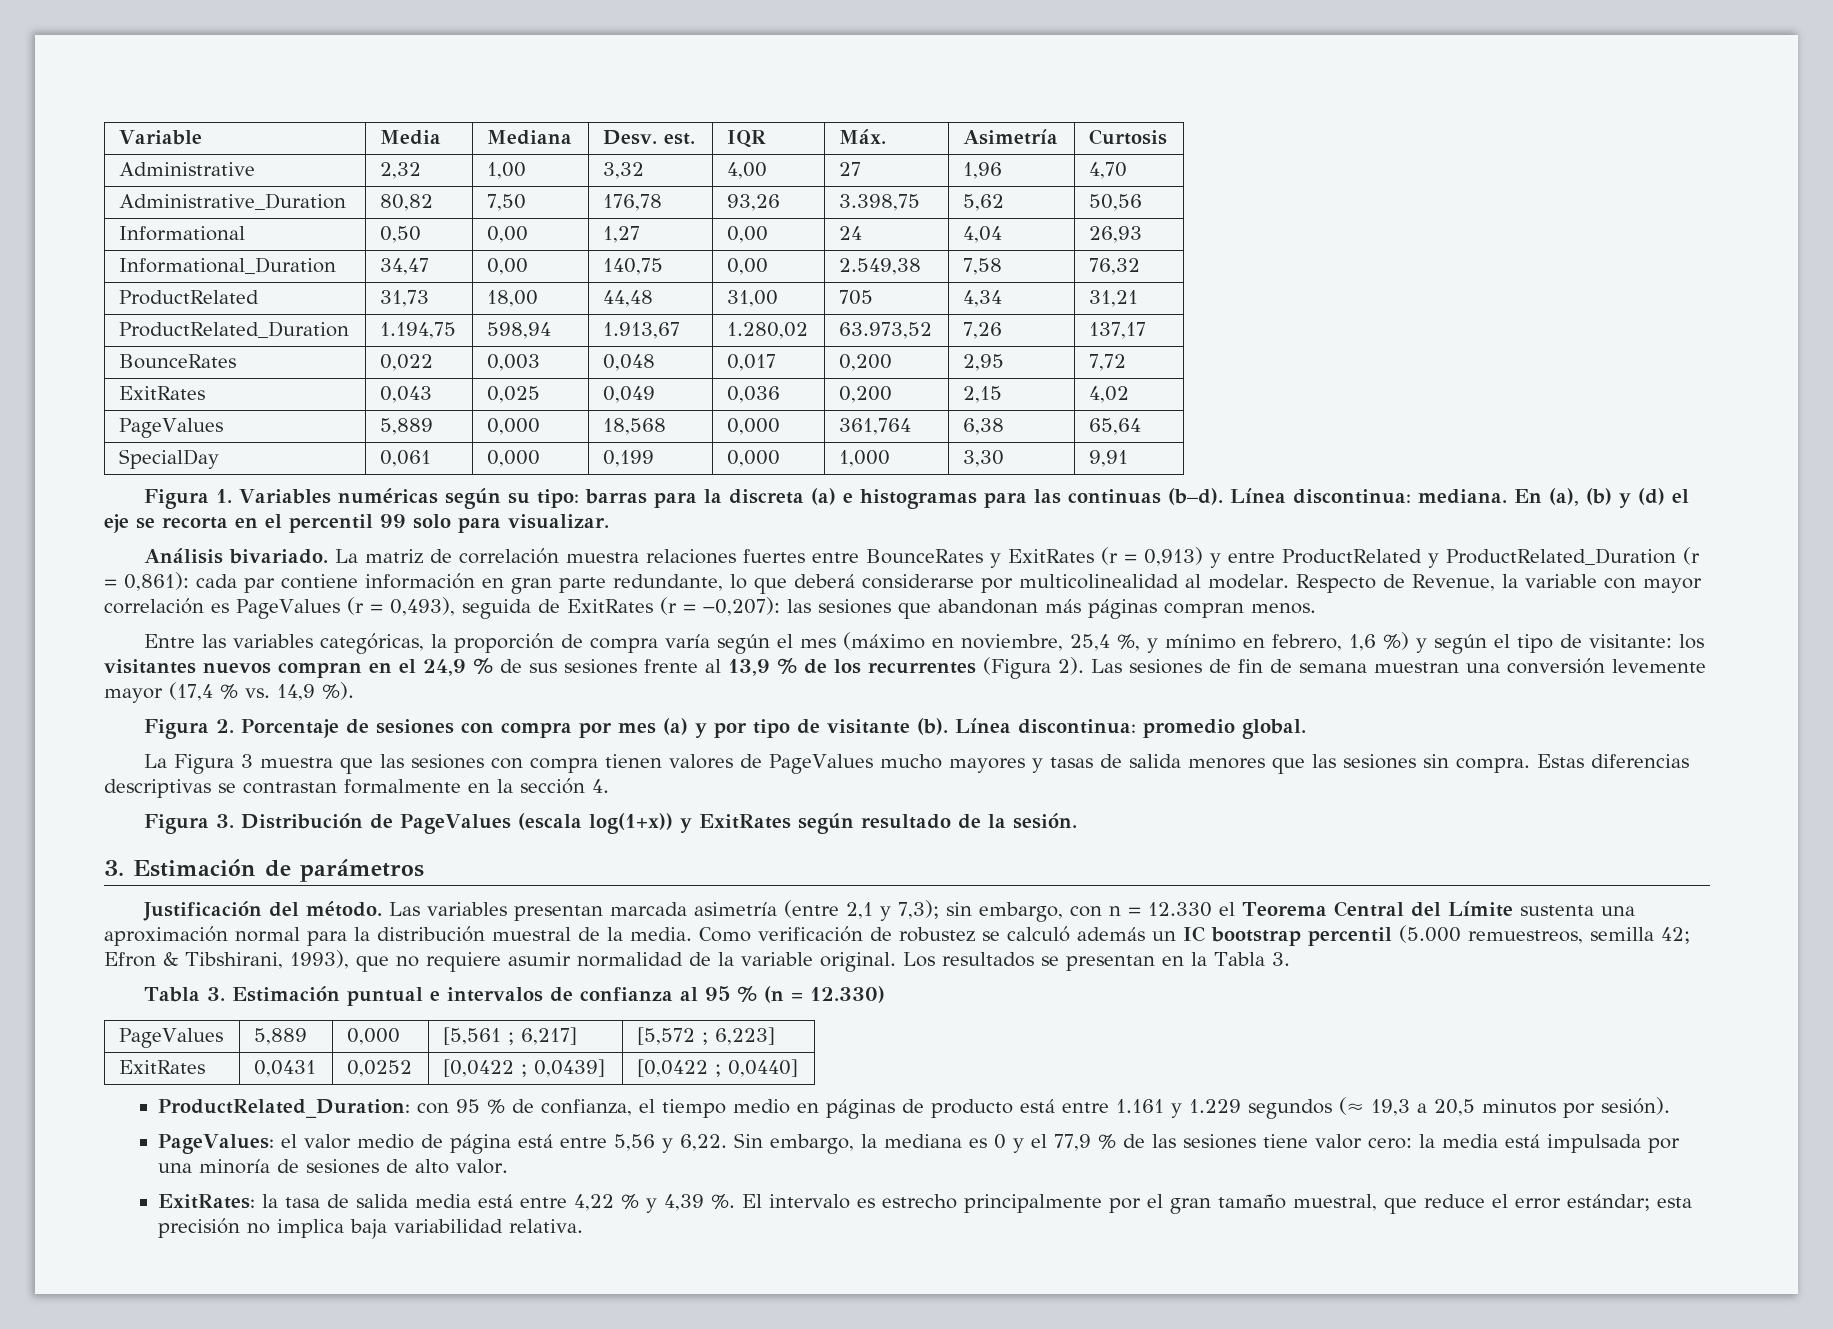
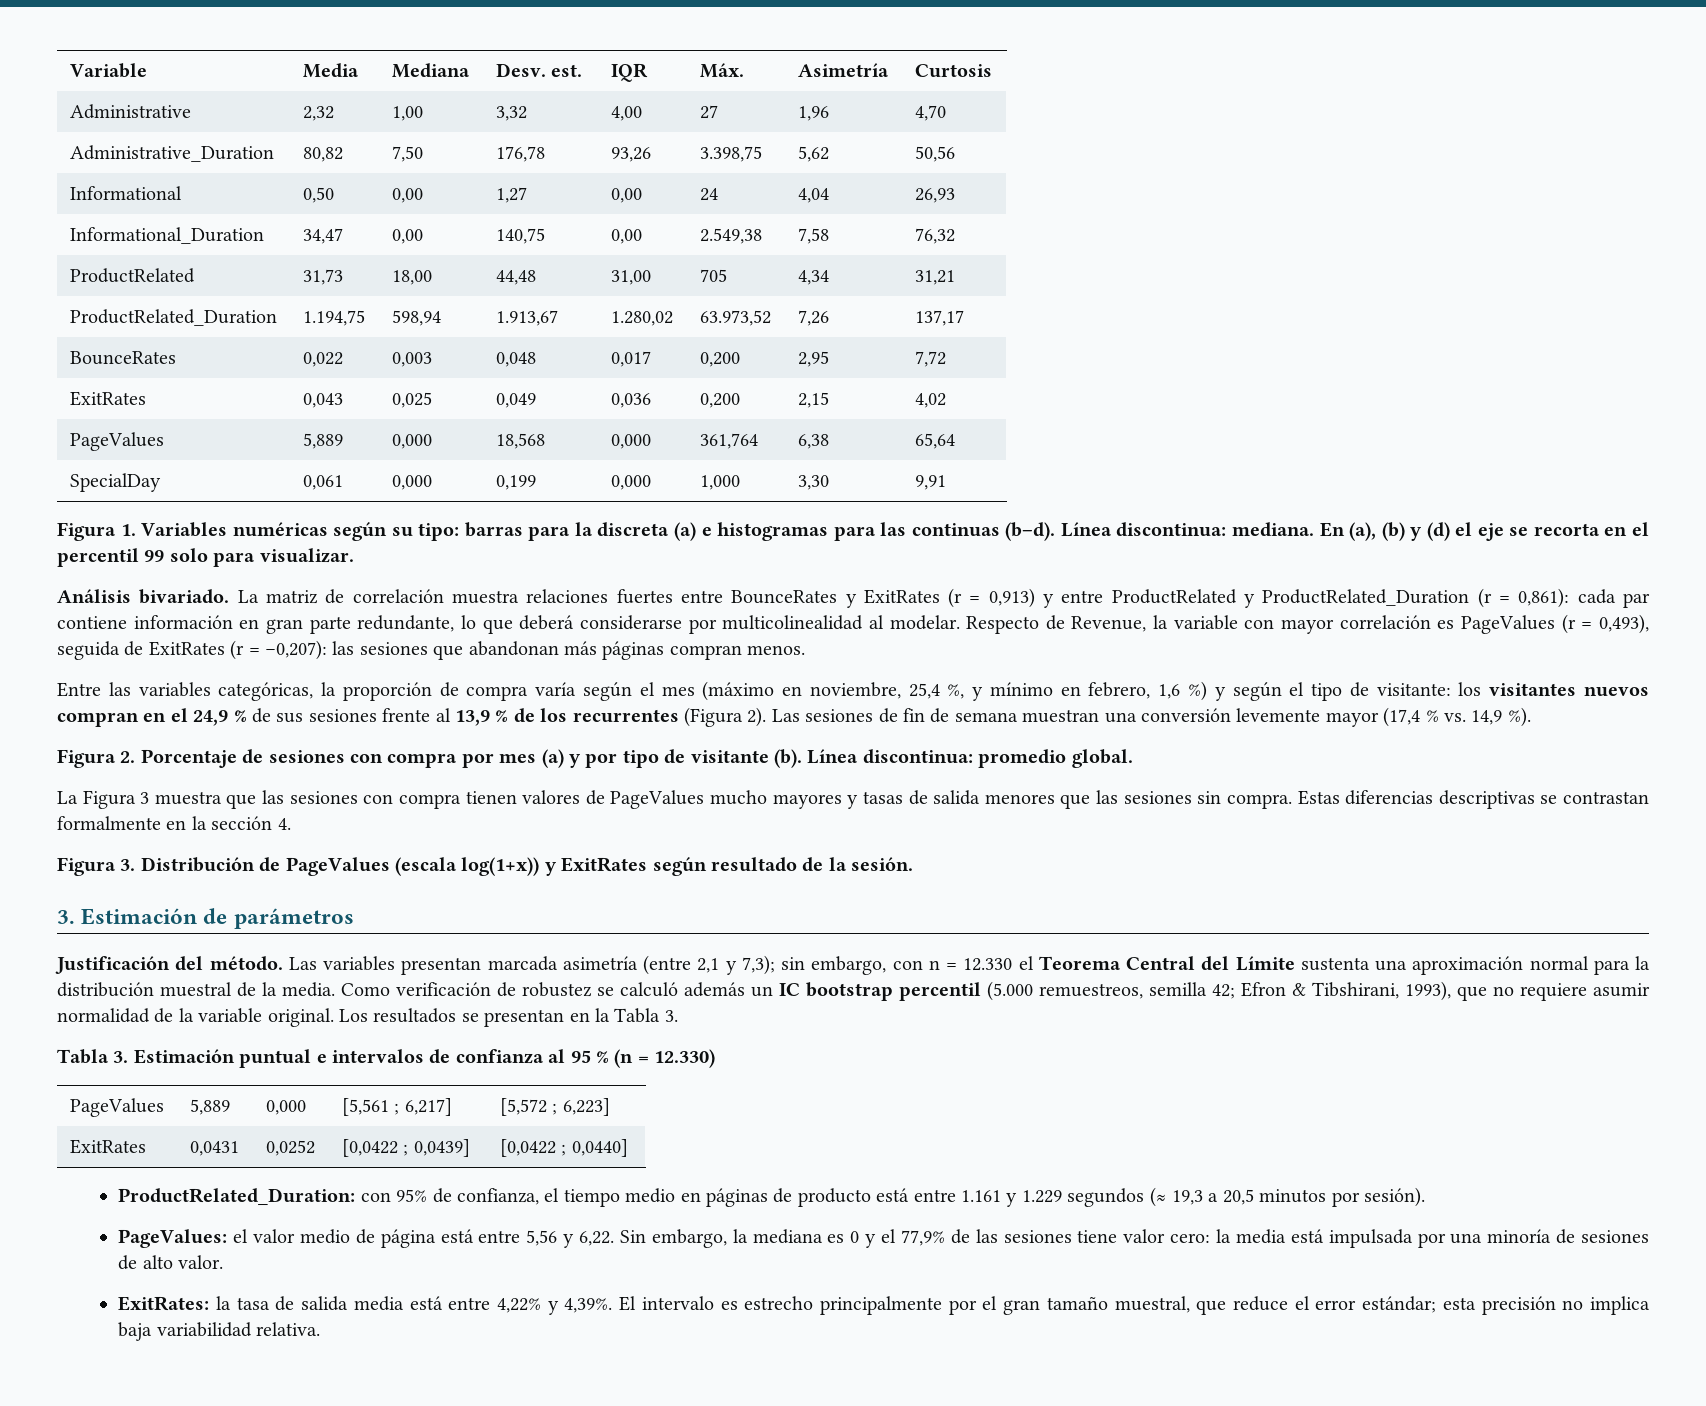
[456,1099,506,1114] 95 % -> [396,1189,428,1202] 95%
[1053,1134,1116,1151] 77,9 % -> [900,1230,945,1246] 77,9%
[574,1194,736,1213] 4,22 % y 4,39 %. -> [497,1298,613,1315] 4,22% y 4,39%.

